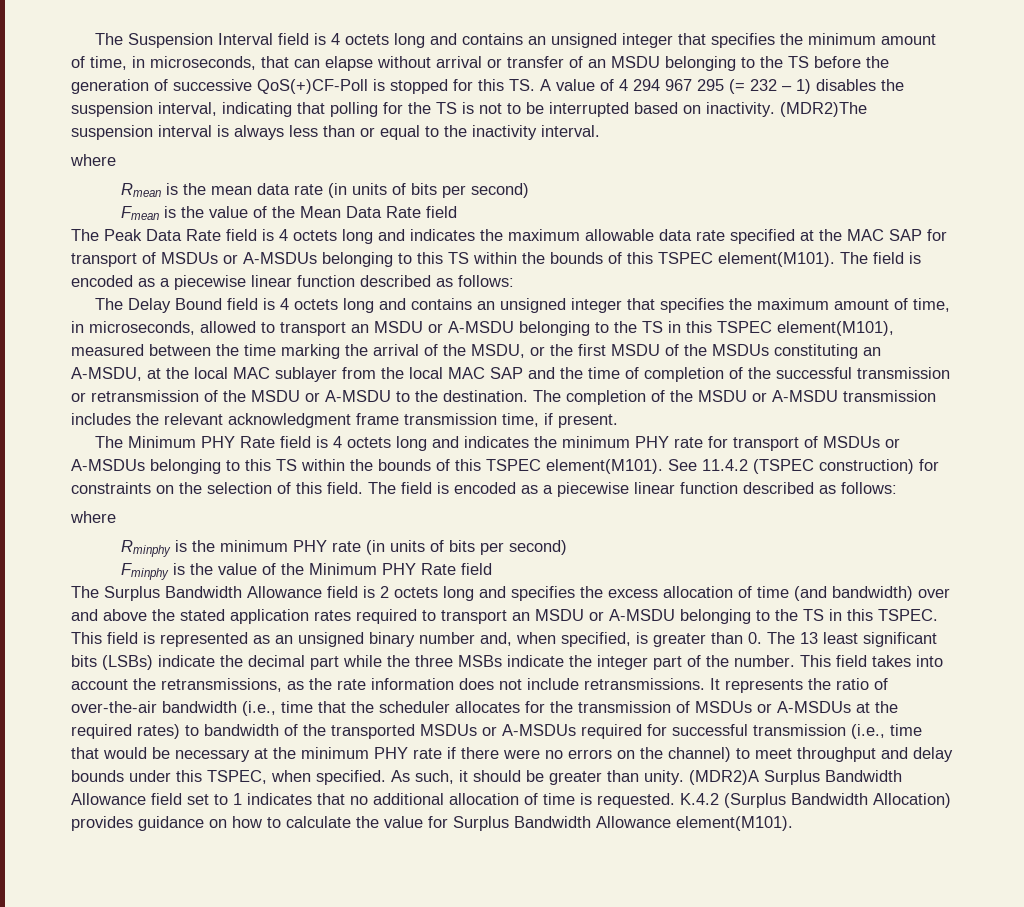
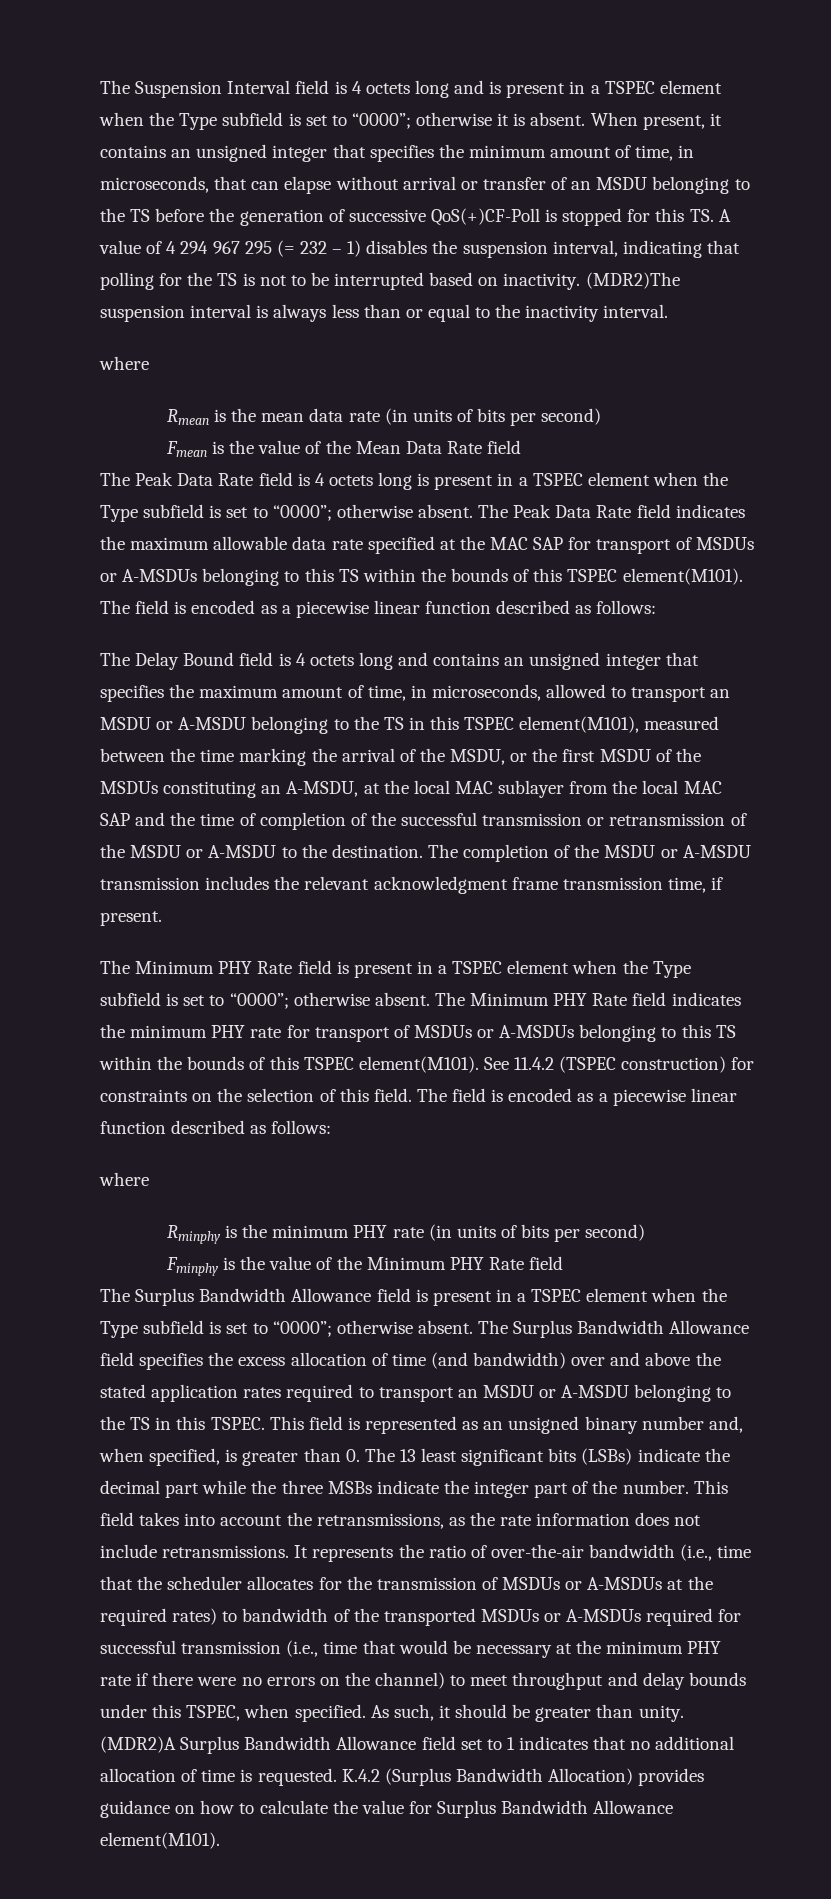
(457, 39) none -> [489,80,722,98] [99,112,722,130] is present in a TSPEC element when the Type subfield is set to “0000”; otherwise it is absent. When present, it
[378,229,405,241] and -> [417,472,729,490] [100,504,671,522] is present in a TSPEC element when the Type subfield is set to “0000”; otherwise absent. The Peak Data Rate field
[332,436,459,451] 4 octets long and -> [353,960,691,978] [100,992,667,1009] present in a TSPEC element when the Type subfield is set to “0000”; otherwise absent. The Minimum PHY Rate field
[380,586,506,601] 2 octets long and -> [432,1288,727,1306] [100,1320,750,1338] [100,1352,134,1366] present in a TSPEC element when the Type subfield is set to “0000”; otherwise absent. The Surplus Bandwidth Allowance field

